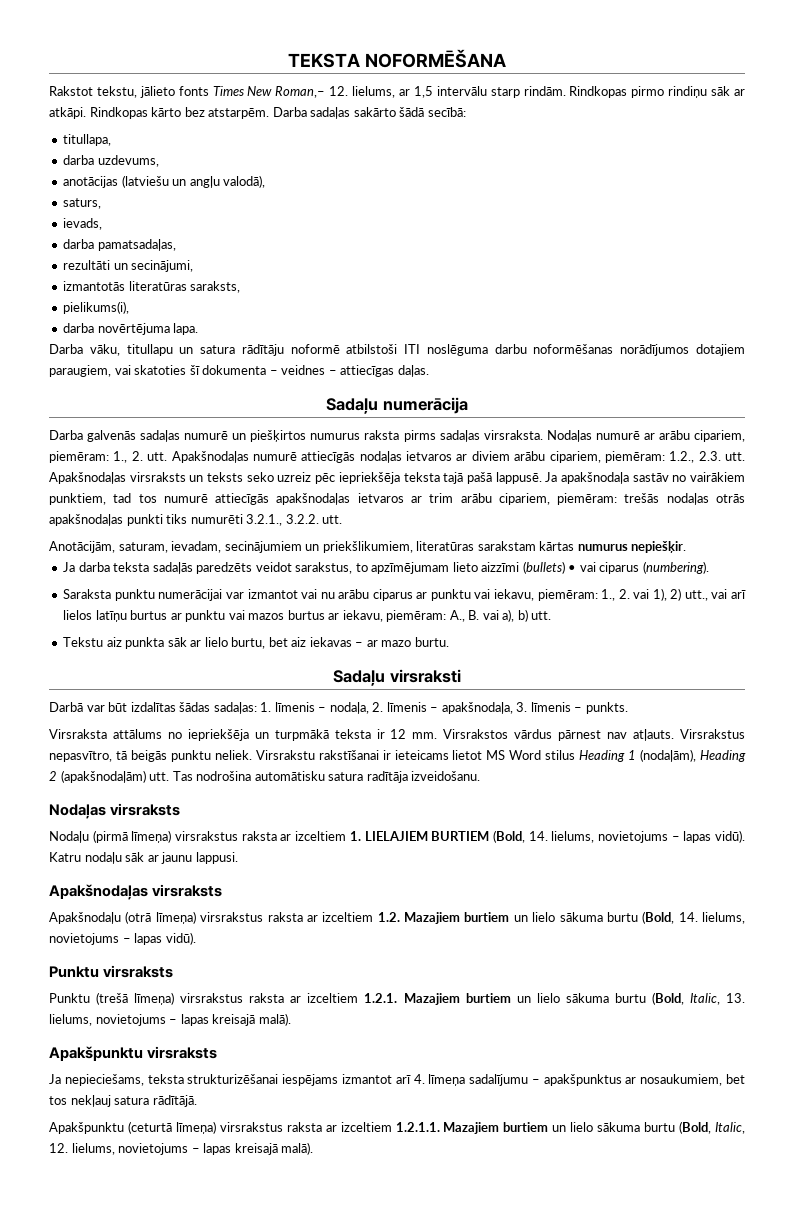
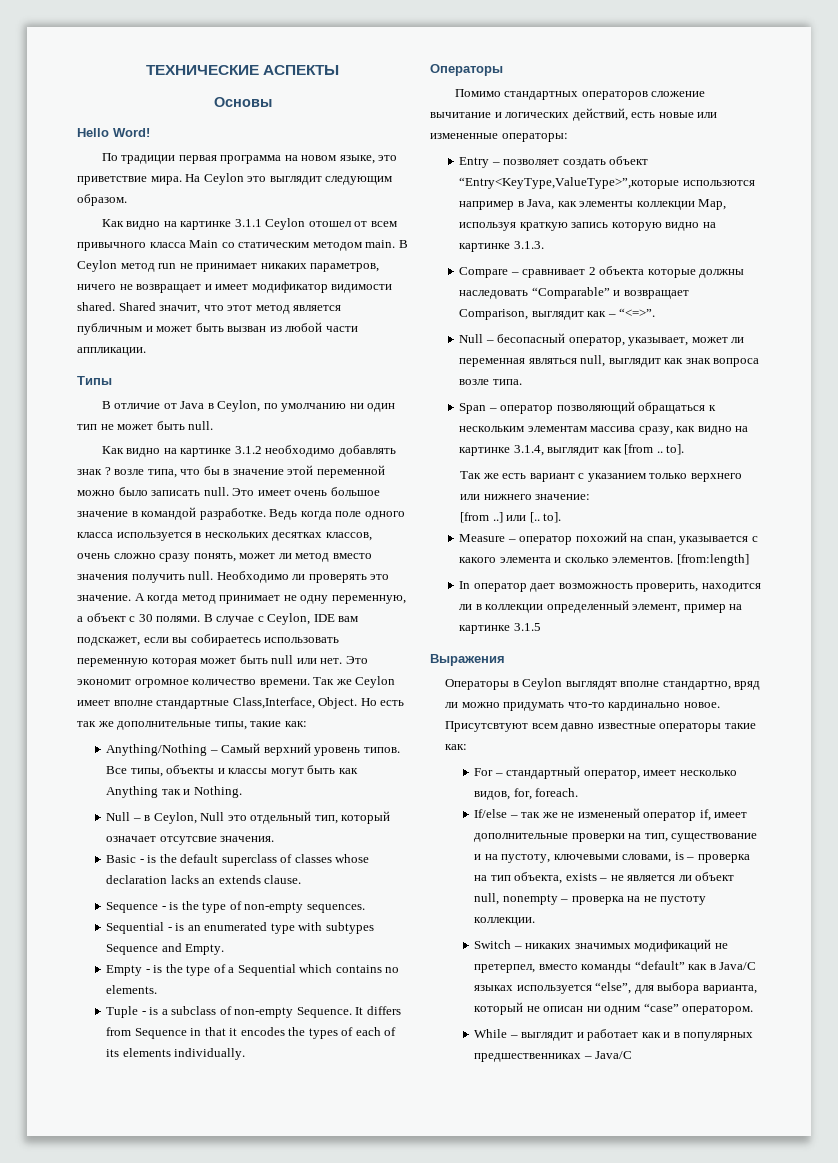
[288,49,506,68] [49,86,746,98] [49,107,466,119] [63,134,112,146] [63,155,159,167] [63,175,266,188] [63,198,102,209] [63,218,103,230] [63,239,176,251] [63,260,194,272] [63,281,241,293] [63,301,130,314] [63,323,199,335] [49,344,745,356] [49,365,429,377] [326,397,468,414] [49,430,746,442] [49,451,745,463] [49,472,745,484] [49,493,746,505] [49,514,343,526] [49,541,687,553] [63,561,709,574] [63,588,746,601] [63,609,552,622] [63,637,449,649] [333,669,461,686] [49,702,628,714] [49,729,745,741] [49,749,746,762] [49,770,481,783] [49,803,181,819] [49,830,745,843] [49,852,238,864] [49,884,223,900] [49,911,745,924] [49,932,196,945] [49,965,174,978] [49,992,745,1005] [49,1013,291,1026] [49,1046,218,1061] [49,1074,746,1086] [49,1095,197,1107] [49,1121,745,1134] [49,1142,314,1155] TEKSTA NOFORMĒŠANA // Rakstot tekstu, jālieto fonts Times New Roman,– 12. lielums, ar 1,5 intervālu starp rindām. Rindkopas pirmo rindiņu sāk ar atkāpi. Rindkopas kārto bez atstarpēm. Darba sadaļas sakārto šādā secībā: // titullapa, // darba uzdevums, // anotācijas (latviešu un angļu valodā), // saturs, // ievads, // darba pamatsadaļas, // rezultāti un secinājumi, // izmantotās literatūras saraksts, // pielikums(i), // darba novērtējuma lapa. // Darba vāku, titullapu un satura rādītāju noformē atbilstoši ITI noslēguma darbu noformēšanas norādījumos dotajiem paraugiem, vai skatoties šī dokumenta – veidnes – attiecīgas daļas. // Sadaļu numerācija // Darba galvenās sadaļas numurē un piešķirtos numurus raksta pirms sadaļas virsraksta. Nodaļas numurē ar arābu cipariem, piemēram: 1., 2. utt. Apakšnodaļas numurē attiecīgās nodaļas ietvaros ar diviem arābu cipariem, piemēram: 1.2., 2.3. utt. Apakšnodaļas virsraksts un teksts seko uzreiz pēc iepriekšēja teksta tajā pašā lappusē. Ja apakšnodaļa sastāv no vairākiem punktiem, tad tos numurē attiecīgās apakšnodaļas ietvaros ar trim arābu cipariem, piemēram: trešās nodaļas otrās apakšnodaļas punkti tiks numurēti 3.2.1., 3.2.2. utt. // Anotācijām, saturam, ievadam, secinājumiem un priekšlikumiem, literatūras sarakstam kārtas numurus nepiešķir. // Ja darba teksta sadaļās paredzēts veidot sarakstus, to apzīmējumam lieto aizzīmi (bullets) • vai ciparus (numbering). // Saraksta punktu numerācijai var izmantot vai nu arābu ciparus ar punktu vai iekavu, piemēram: 1., 2. vai 1), 2) utt., vai arī lielos latīņu burtus ar punktu vai mazos burtus ar iekavu, piemēram: A., B. vai a), b) utt. // Tekstu aiz punkta sāk ar lielo burtu, bet aiz iekavas – ar mazo burtu. // Sadaļu virsraksti // Darbā var būt izdalītas šādas sadaļas: 1. līmenis – nodaļa, 2. līmenis – apakšnodaļa, 3. līmenis – punkts. // Virsraksta attālums no iepriekšēja un turpmākā teksta ir 12 mm. Virsrakstos vārdus pārnest nav atļauts. Virsrakstus nepasvītro, tā beigās punktu neliek. Virsrakstu rakstīšanai ir ieteicams lietot MS Word stilus Heading 1 (nodaļām), Heading 2 (apakšnodaļām) utt. Tas nodrošina automātisku satura radītāja izveidošanu. // Nodaļas virsraksts // Nodaļu (pirmā līmeņa) virsrakstus raksta ar izceltiem 1. LIELAJIEM BURTIEM (Bold, 14. lielums, novietojums – lapas vidū). Katru nodaļu sāk ar jaunu lappusi. // Apakšnodaļas virsraksts // Apakšnodaļu (otrā līmeņa) virsrakstus raksta ar izceltiem 1.2. Mazajiem burtiem un lielo sākuma burtu (Bold, 14. lielums, novietojums – lapas vidū). // Punktu virsraksts // Punktu (trešā līmeņa) virsrakstus raksta ar izceltiem 1.2.1. Mazajiem burtiem un lielo sākuma burtu (Bold, Italic, 13. lielums, novietojums – lapas kreisajā malā). // Apakšpunktu virsraksts // Ja nepieciešams, teksta strukturizēšanai iespējams izmantot arī 4. līmeņa sadalījumu – apakšpunktus ar nosaukumiem, bet tos nekļauj satura rādītājā. // Apakšpunktu (ceturtā līmeņa) virsrakstus raksta ar izceltiem 1.2.1.1. Mazajiem burtiem un lielo sākuma burtu (Bold, Italic, 12. lielums, novietojums – lapas kreisajā malā). -> [145,65,340,75] [213,97,272,107] [77,128,150,137] [101,153,398,164] [77,173,393,185] [77,194,127,206] [101,218,397,230] [77,240,408,251] [77,260,380,272] [77,281,393,293] [77,302,342,314] [77,322,358,335] [77,347,146,356] [77,376,112,385] [101,400,396,412] [77,421,214,430] [101,445,396,457] [77,465,385,478] [77,487,380,496] [77,507,405,520] [77,532,372,541] [77,553,372,562] [77,571,390,583] [77,593,406,604] [77,613,359,625] [77,634,340,646] [77,655,368,667] [77,676,396,688] [77,697,405,709] [77,721,307,730] [106,743,400,756] [106,765,358,777] [106,786,242,798] [106,811,391,824] [106,836,275,845] [106,854,370,866] [106,875,302,884] [106,901,365,913] [106,922,374,934] [106,943,225,955] [106,964,400,976] [106,985,158,994] [106,1006,401,1018] [106,1027,397,1039] [106,1048,246,1060] [430,64,503,76] [454,89,706,100] [430,108,718,121] [430,133,568,142] [459,156,649,168] [459,177,755,189] [459,199,727,210] [459,222,716,231] [459,241,544,252] [459,266,745,278] [459,287,689,299] [459,308,656,320] [459,333,745,346] [459,355,760,367] [459,379,522,385] [459,401,716,414] [459,426,749,435] [459,444,685,456] [460,471,742,482] [460,494,591,500] [460,512,562,523] [459,532,758,545] [459,554,749,566] [459,581,761,592] [459,600,743,613] [459,623,541,634] [430,654,505,666] [445,678,761,690] [445,702,720,711] [445,721,756,732] [445,744,468,750] [474,766,737,779] [474,788,579,800] [474,808,748,821] [474,833,758,842] [474,852,750,863] [474,872,735,884] [474,893,707,905] [474,917,536,926] [474,939,728,952] [474,961,757,973] [474,982,757,994] [474,1002,754,1015] [474,1029,754,1041] [474,1051,633,1062] ТЕХНИЧЕСКИЕ АСПЕКТЫ // Основы // Hello Word! // По традиции первая программа на новом языке, это приветствие мира. На Ceylon это выглядит следующим образом. // Как видно на картинке 3.1.1 Ceylon отошел от всем привычного класса Main со статическим методом main. В Ceylon метод run не принимает никаких параметров, ничего не возвращает и имеет модификатор видимости shared. Shared значит, что этот метод является публичным и может быть вызван из любой части аппликации. // Типы // В отличие от Java в Ceylon, по умолчанию ни один тип не может быть null. // Как видно на картинке 3.1.2 необходимо добавлять знак ? возле типа, что бы в значение этой переменной можно было записать null. Это имеет очень большое значение в командой разработке. Ведь когда поле одного класса используется в нескольких десятках классов, очень сложно сразу понять, может ли метод вместо значения получить null. Необходимо ли проверять это значение. А когда метод принимает не одну переменную, а объект с 30 полями. В случае с Ceylon, IDE вам подскажет, если вы собираетесь использовать переменную которая может быть null или нет. Это экономит огромное количество времени. Так же Ceylon имеет вполне стандартные Class,Interface, Object. Но есть так же дополнительные типы, такие как: // Anything/Nothing – Самый верхний уровень типов. Все типы, объекты и классы могут быть как Anything так и Nothing. // Null – в Ceylon, Null это отдельный тип, который означает отсутсвие значения. // Basic - is the default superclass of classes whose declaration lacks an extends clause. // Sequence - is the type of non-empty sequences. // Sequential - is an enumerated type with subtypes Sequence and Empty. // Empty - is the type of a Sequential which contains no elements. // Tuple - is a subclass of non-empty Sequence. It differs from Sequence in that it encodes the types of each of its elements individually. // Операторы // Помимо стандартных операторов сложение вычитание и логических действий, есть новые или измененные операторы: // Entry – позволяет создать объект “Entry<KeyType,ValueType>”,которые использются например в Java, как элементы коллекции Map, используя краткую запись которую видно на картинке 3.1.3. // Compare – сравнивает 2 объекта которые должны наследовать “Comparable” и возвращает Comparison, выглядит как – “<=>”. // Null – бесопасный оператор, указывает, может ли переменная являться null, выглядит как знак вопроса возле типа. // Span – оператор позволяющий обращаться к нескольким элементам массива сразу, как видно на картинке 3.1.4, выглядит как [from .. to]. // Так же есть вариант с указанием только верхнего или нижнего значение: // [from ..] или [.. to]. // Measure – оператор похожий на спан, указывается с какого элемента и сколько элементов. [from:length] // In оператор дает возможность проверить, находится ли в коллекции определенный элемент, пример на картинке 3.1.5 // Выражения // Операторы в Ceylon выглядят вполне стандартно, вряд ли можно придумать что-то кардинально новое. Присутсвтуют всем давно известные операторы такие как: // For – стандартный оператор, имеет несколько видов, for, foreach. // If/else – так же не измененый оператор if, имеет дополнительные проверки на тип, существование и на пустоту, ключевыми словами, is – проверка на тип объекта, exists – не является ли объект null, nonempty – проверка на не пустоту коллекции. // Switch – никаких значимых модификаций не претерпел, вместо команды “default” как в Java/C языках используется “else”, для выбора варианта, который не описан ни одним “case” оператором. // While – выглядит и работает как и в популярных предшественниках – Java/C

